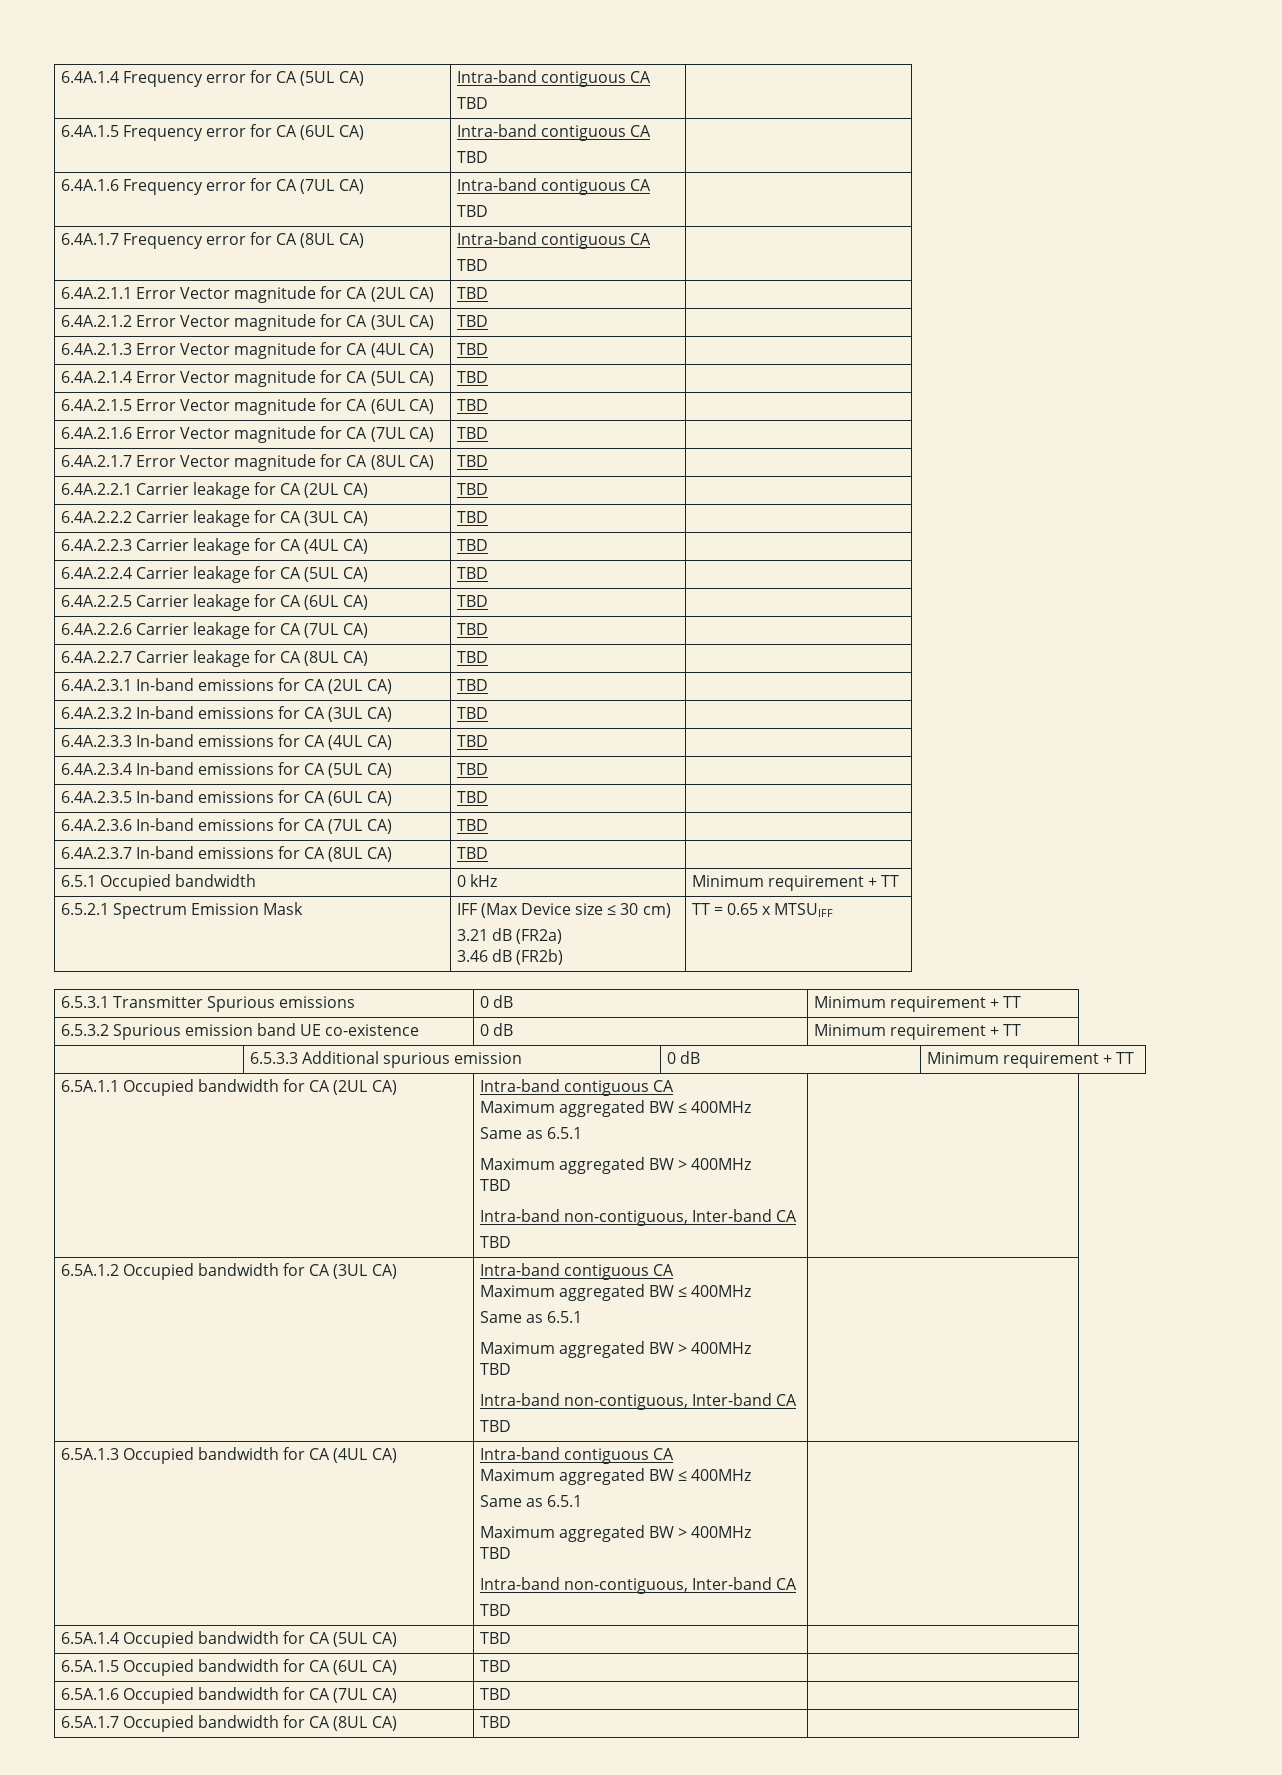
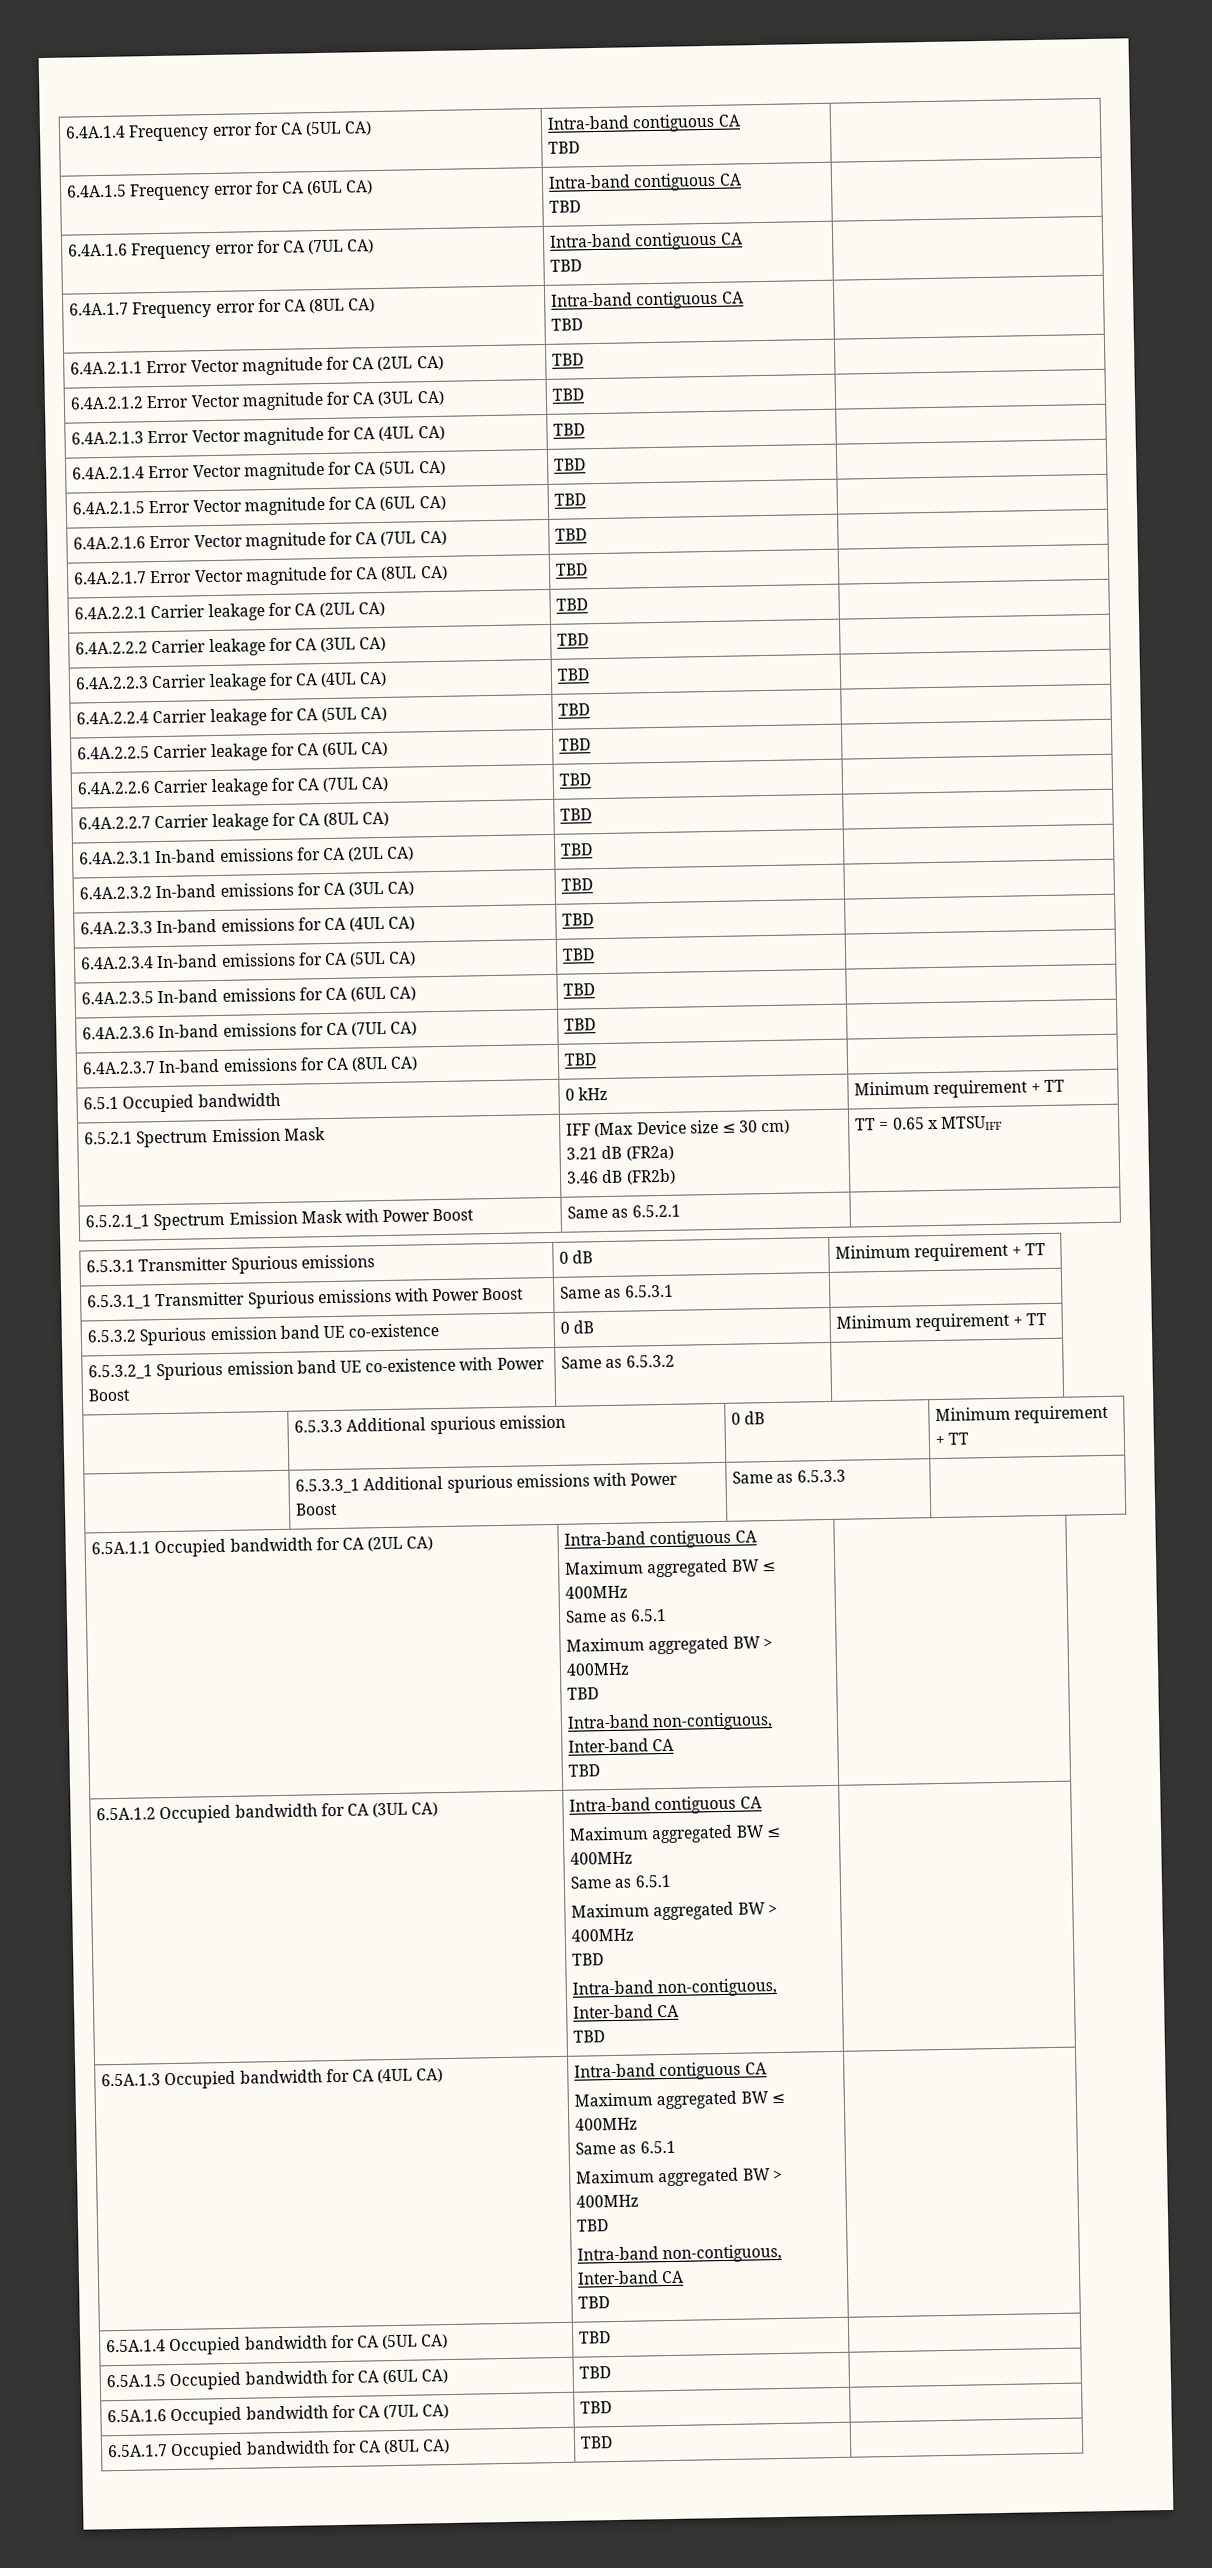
(834, 910) none -> [85,1208,475,1231] [567,1204,681,1219] // 6.5.2.1_1 Spectrum Emission Mask with Power Boost | Same as 6.5.2.1 |
(1022, 1002) none -> [87,1287,525,1310] [560,1284,674,1299] // 6.5.3.1_1 Transmitter Spurious emissions with Power Boost | Same as 6.5.3.1 |
(1022, 1030) none -> [88,1357,545,1381] [88,1388,132,1402] [561,1354,675,1369] // 6.5.3.2_1 Spurious emission band UE co-existence with Power Boost | Same as 6.5.3.2 |
(1135, 1058) none -> [295,1472,679,1494] [295,1502,339,1516] [732,1469,846,1484] // | 6.5.3.3_1 Additional spurious emissions with Power Boost | Same as 6.5.3.3 |

